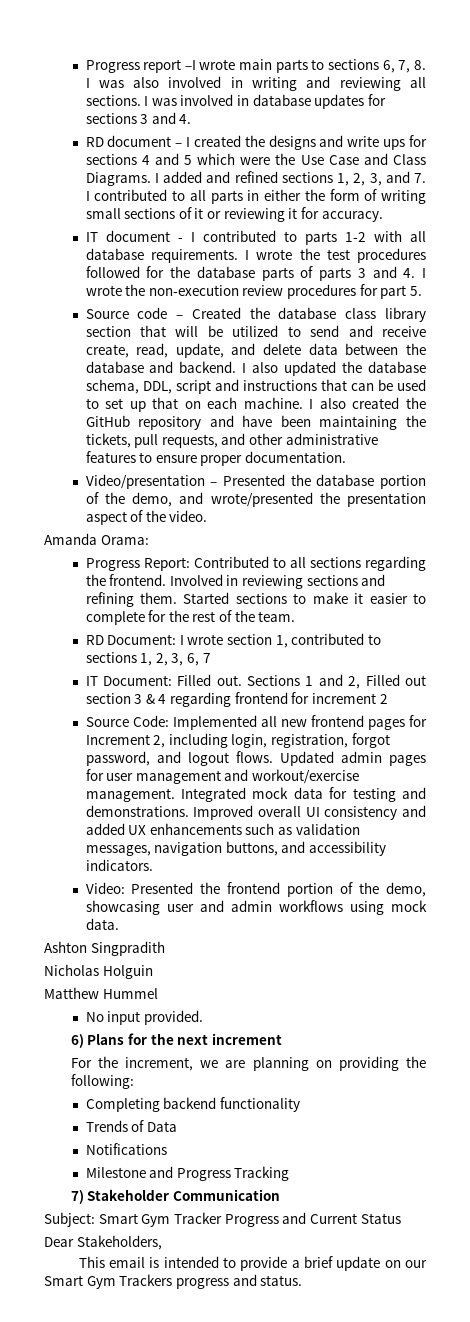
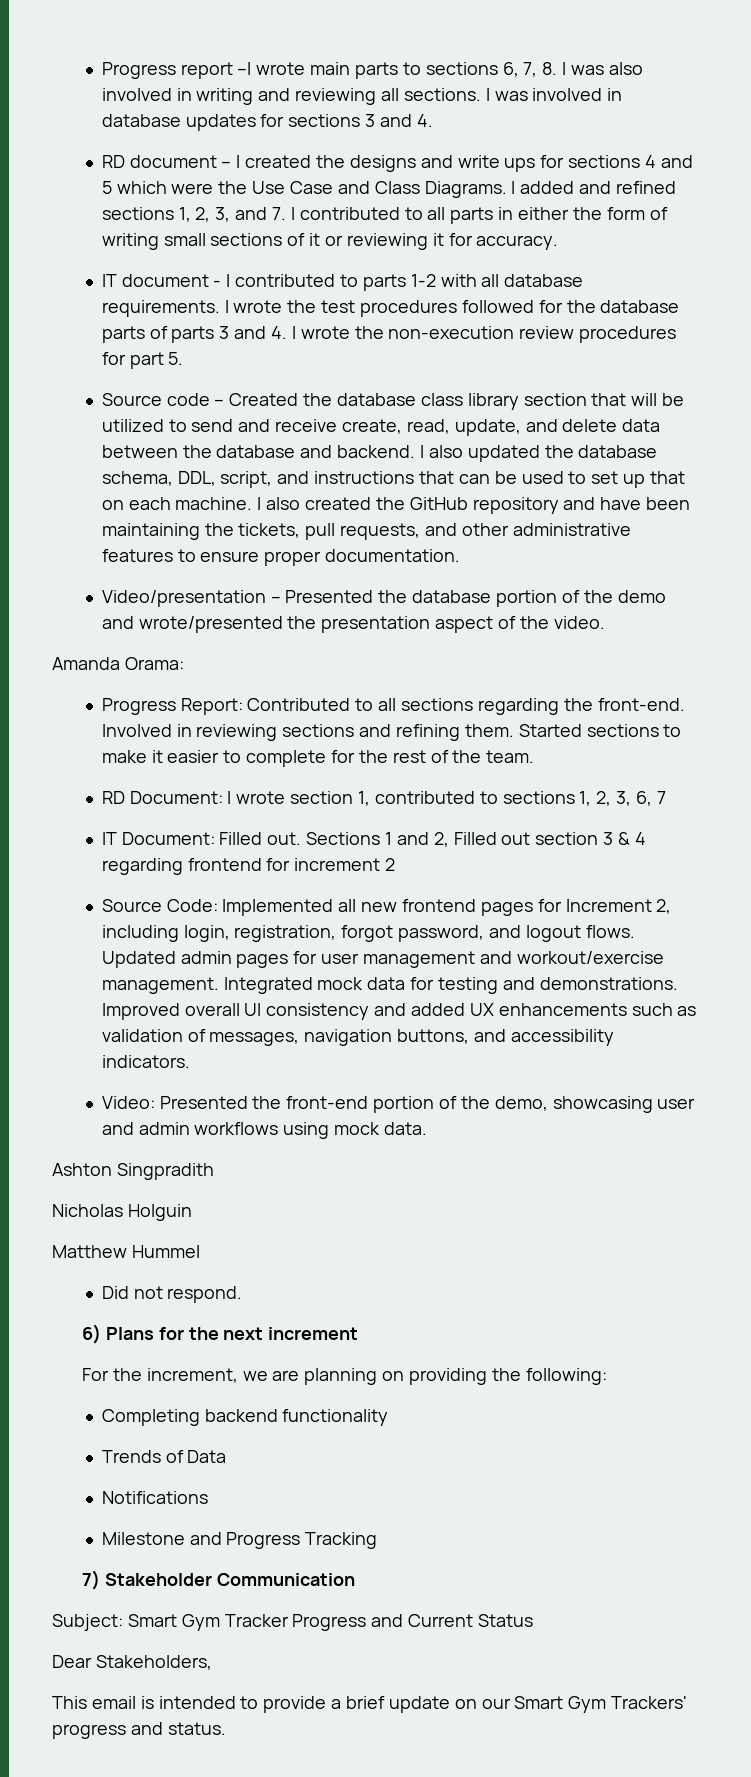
[175,380,211,394] script -> [220,471,273,488] script,
[132,492,173,507] demo, -> [617,590,666,603] demo
[109,574,167,586] frontend. -> [597,698,685,711] front-end.
(360, 829) none -> [187,1029,206,1042] of
[227,882,281,894] frontend -> [286,1096,369,1109] front-end
[85,1010,203,1025] No input provided. -> [101,1286,243,1303] Did not respond.
[119,1274,173,1286] Trackers -> [611,1696,688,1709] Trackers'

